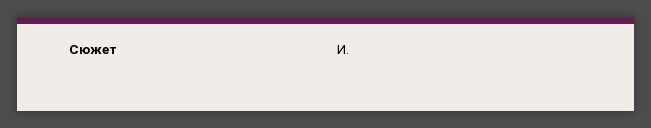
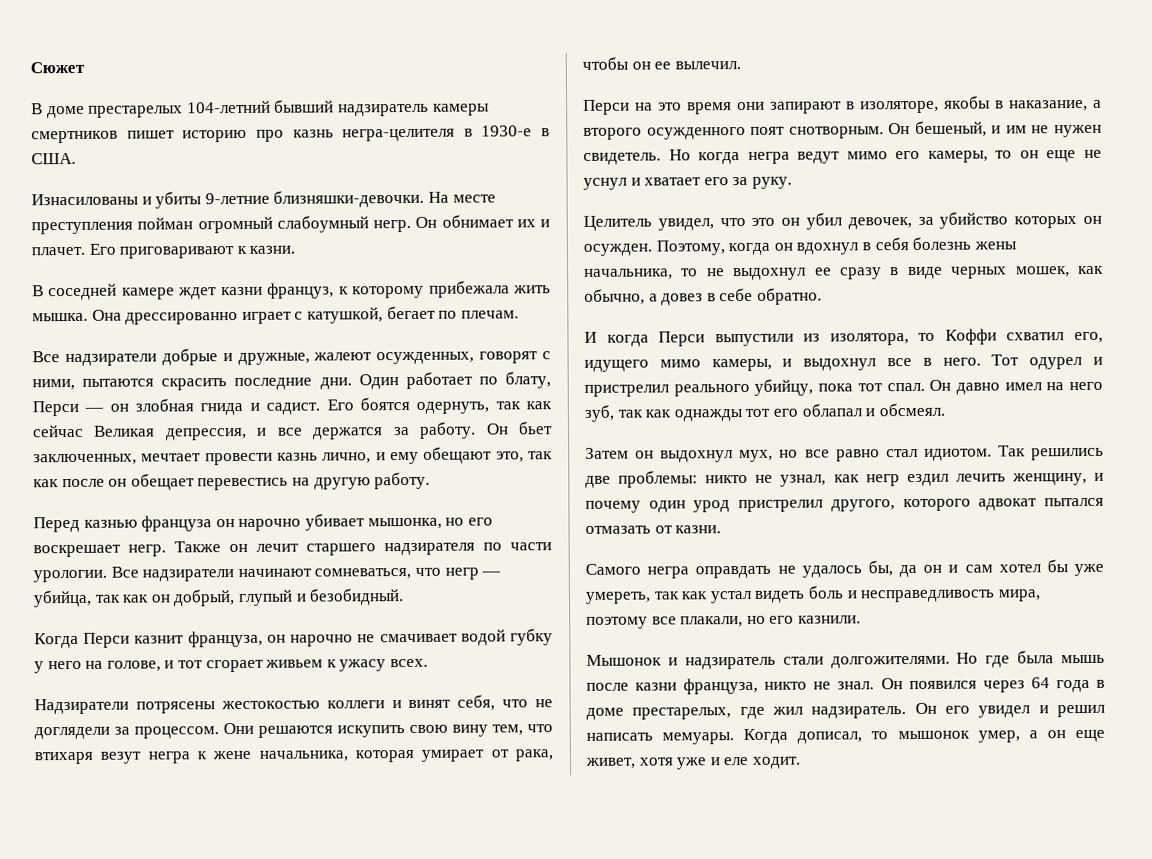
[337,45,349,54] И. -> [31,99,490,119] [31,125,550,144] [31,152,76,165] [31,189,496,209] [31,214,550,235] [31,243,296,259] [32,280,552,301] [32,305,519,325] [32,348,551,367] [32,371,551,391] [32,396,552,417] [32,421,553,441] [33,446,553,466] [33,471,431,491] [33,513,493,533] [33,541,552,558] [33,566,502,583] [33,588,405,608] [34,628,553,649] [34,658,428,674] [34,694,553,715] [34,722,553,740] [34,749,553,765] [582,56,741,70] [583,95,1102,115] [583,120,1102,140] [583,149,1102,165] [583,176,792,190] [583,211,1102,231] [583,236,1017,256] [584,265,1104,281] [584,287,822,306] [584,328,1103,347] [584,354,1103,372] [584,378,1103,397] [584,402,945,422] [585,445,1104,463] [585,470,1104,488] [585,497,1104,513] [585,525,722,534] [585,559,1104,579] [585,585,1041,604] [586,615,861,629] [586,650,1105,670] [586,677,1105,695] [586,702,1106,720] [586,728,1105,745] [585,756,801,770] В доме престарелых 104-летний бывший надзиратель камеры смертников пишет историю про казнь негра-целителя в 1930-е в США. // Изнасилованы и убиты 9-летние близняшки-девочки. На месте преступления пойман огромный слабоумный негр. Он обнимает их и плачет. Его приговаривают к казни. // В соседней камере ждет казни француз, к которому прибежала жить мышка. Она дрессированно играет с катушкой, бегает по плечам. // Все надзиратели добрые и дружные, жалеют осужденных, говорят с ними, пытаются скрасить последние дни. Один работает по блату, Перси — он злобная гнида и садист. Его боятся одернуть, так как сейчас Великая депрессия, и все держатся за работу. Он бьет заключенных, мечтает провести казнь лично, и ему обещают это, так как после он обещает перевестись на другую работу. // Перед казнью француза он нарочно убивает мышонка, но его воскрешает негр. Также он лечит старшего надзирателя по части урологии. Все надзиратели начинают сомневаться, что негр — убийца, так как он добрый, глупый и безобидный. // Когда Перси казнит француза, он нарочно не смачивает водой губку у него на голове, и тот сгорает живьем к ужасу всех. // Надзиратели потрясены жестокостью коллеги и винят себя, что не доглядели за процессом. Они решаются искупить свою вину тем, что втихаря везут негра к жене начальника, которая умирает от рака, чтобы он ее вылечил. // Перси на это время они запирают в изоляторе, якобы в наказание, а второго осужденного поят снотворным. Он бешеный, и им не нужен свидетель. Но когда негра ведут мимо его камеры, то он еще не уснул и хватает его за руку. // Целитель увидел, что это он убил девочек, за убийство которых он осужден. Поэтому, когда он вдохнул в себя болезнь жены начальника, то не выдохнул ее сразу в виде черных мошек, как обычно, а довез в себе обратно. // И когда Перси выпустили из изолятора, то Коффи схватил его, идущего мимо камеры, и выдохнул все в него. Тот одурел и пристрелил реального убийцу, пока тот спал. Он давно имел на него зуб, так как однажды тот его облапал и обсмеял. // Затем он выдохнул мух, но все равно стал идиотом. Так решились две проблемы: никто не узнал, как негр ездил лечить женщину, и почему один урод пристрелил другого, которого адвокат пытался отмазать от казни. // Самого негра оправдать не удалось бы, да он и сам хотел бы уже умереть, так как устал видеть боль и несправедливость мира, поэтому все плакали, но его казнили. // Мышонок и надзиратель стали долгожителями. Но где была мышь после казни француза, никто не знал. Он появился через 64 года в доме престарелых, где жил надзиратель. Он его увидел и решил написать мемуары. Когда дописал, то мышонок умер, а он еще живет, хотя уже и еле ходит.

